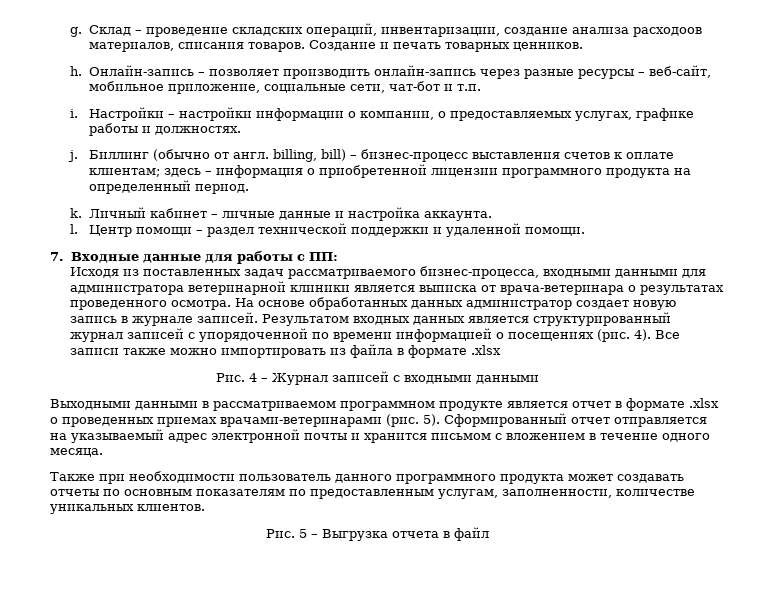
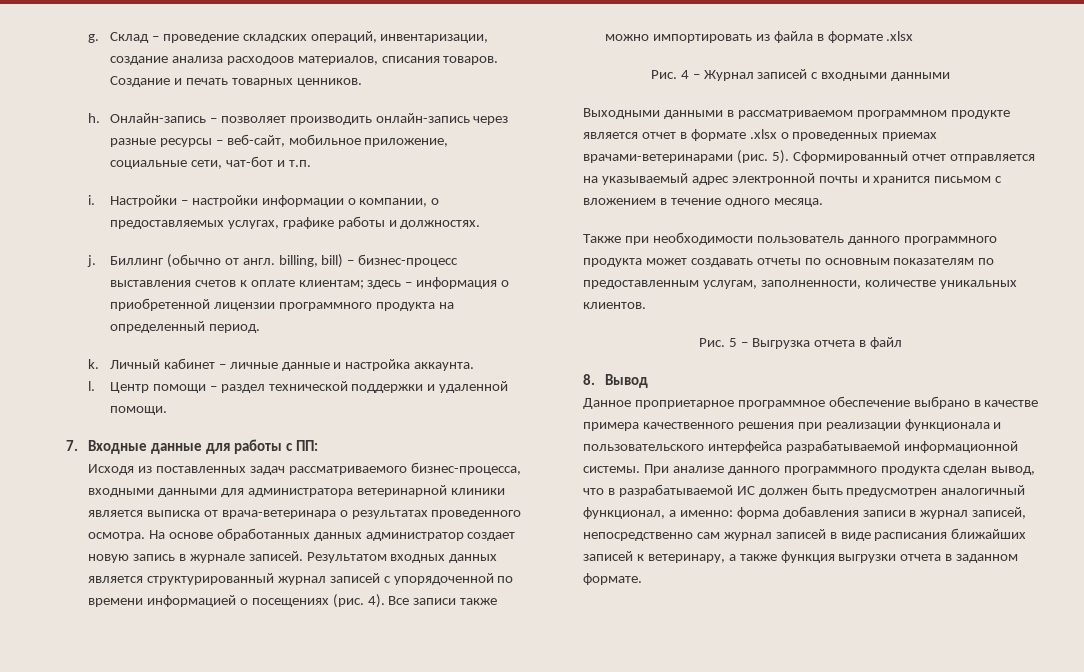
(489, 534) none -> [582,374,648,388] [582,396,1039,409] [582,419,1002,431] [582,440,1018,453] [582,464,1036,475] [582,484,1026,497] [582,506,1027,519] [582,528,1027,541] [582,551,1019,563] [582,573,642,585] // 8. Вывод // Данное проприетарное программное обеспечение выбрано в качестве примера качественного решения при реализации функционала и пользовательского интерфейса разрабатываемой информационной системы. При анализе данного программного продукта сделан вывод, что в разрабатываемой ИС должен быть предусмотрен аналогичный функционал, а именно: форма добавления записи в журнал записей, непосредственно сам журнал записей в виде расписания ближайших записей к ветеринару, а также функция выгрузки отчета в заданном формате.

